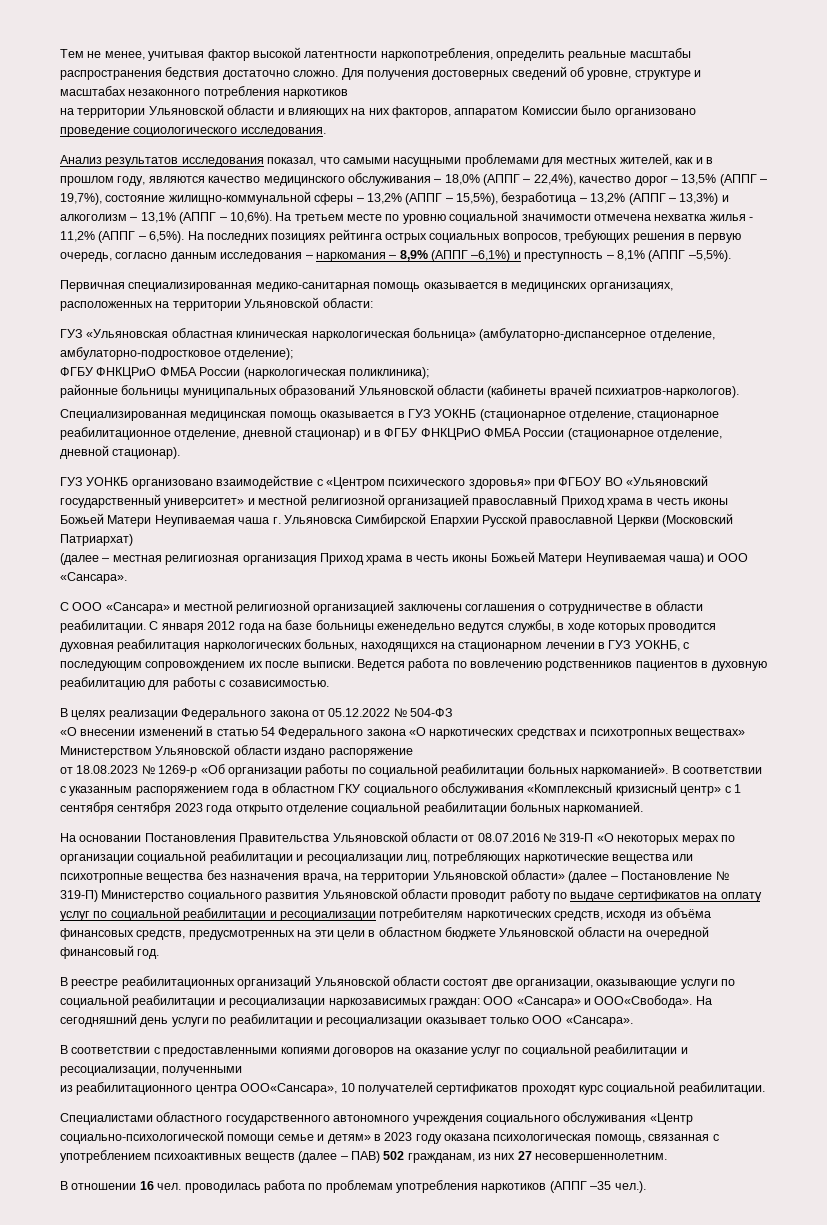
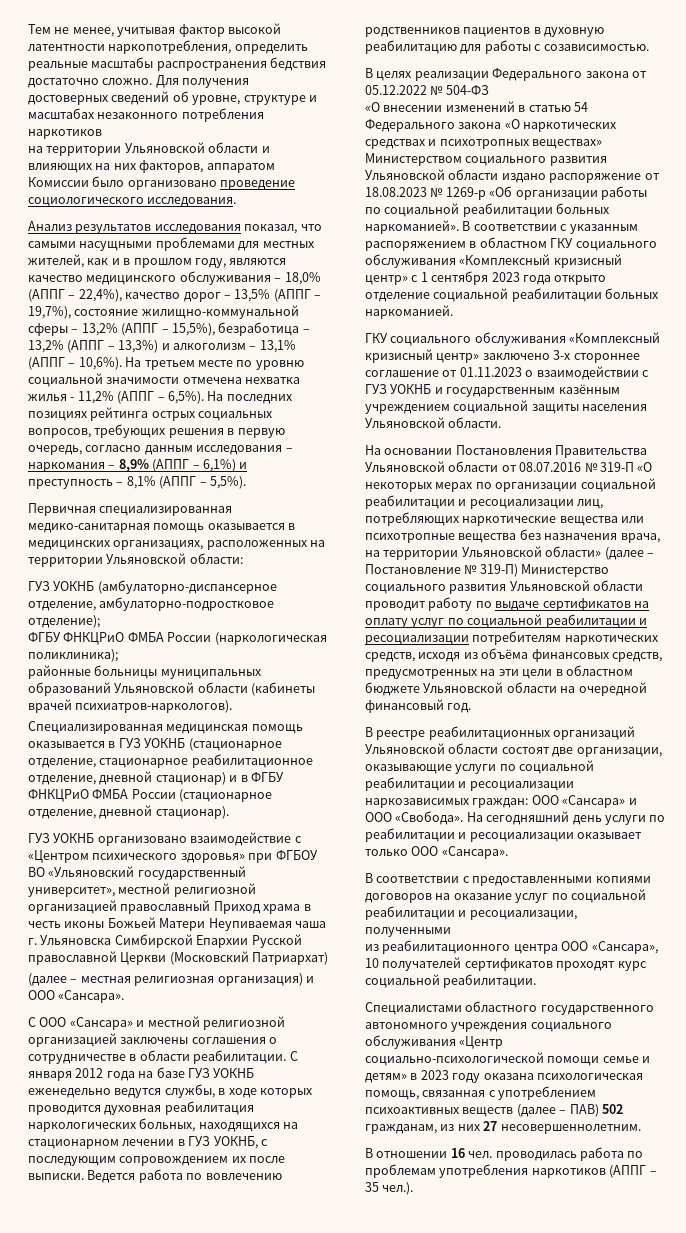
[471,250,511,262] –6,1%) -> [192,459,236,472] – 6,1%)
[688,250,731,262] –5,5%). -> [199,476,246,489] – 5,5%).
[86,328,476,341] «Ульяновская областная клиническая наркологическая больница» -> [53,581,95,591] УОКНБ
[86,477,129,486] УОНКБ -> [53,833,95,843] УОКНБ
[164,498,255,508] университет» и -> [28,887,115,897] университет»,
[242,551,704,565] организация Приход храма в честь иконы Божьей Матери Неупиваемая чаша) -> [217,973,303,986] организация)
[315,620,374,633] больницы -> [187,1068,255,1078] ГУЗ УОКНБ
(152, 752) none -> [465,156,607,166] социального развития
(413, 753) // -> (642, 178) none
[232,786,259,796] года -> (466, 246) none
[117,802,172,815] сентября -> (489, 278) none
(644, 808) none -> [365,332,661,346] [365,349,640,363] [365,366,649,380] [365,384,620,397] [365,400,648,414] [365,417,502,428] // ГКУ социального обслуживания «Комплексный кризисный центр» заключено 3-х стороннее соглашение от 01.11.2023 о взаимодействии с ГУЗ УОКНБ и государственным казённым учреждением социальной защиты населения Ульяновской области.
[594,995,693,1008] ООО«Свобода». -> [365,811,464,825] ООО «Свобода».
[240,1083,338,1095] ООО«Сансара», -> [561,941,658,954] ООО «Сансара»,
[590,1181,612,1190] –35 -> [649,1171,657,1175] [365,1182,379,1192] – 35

